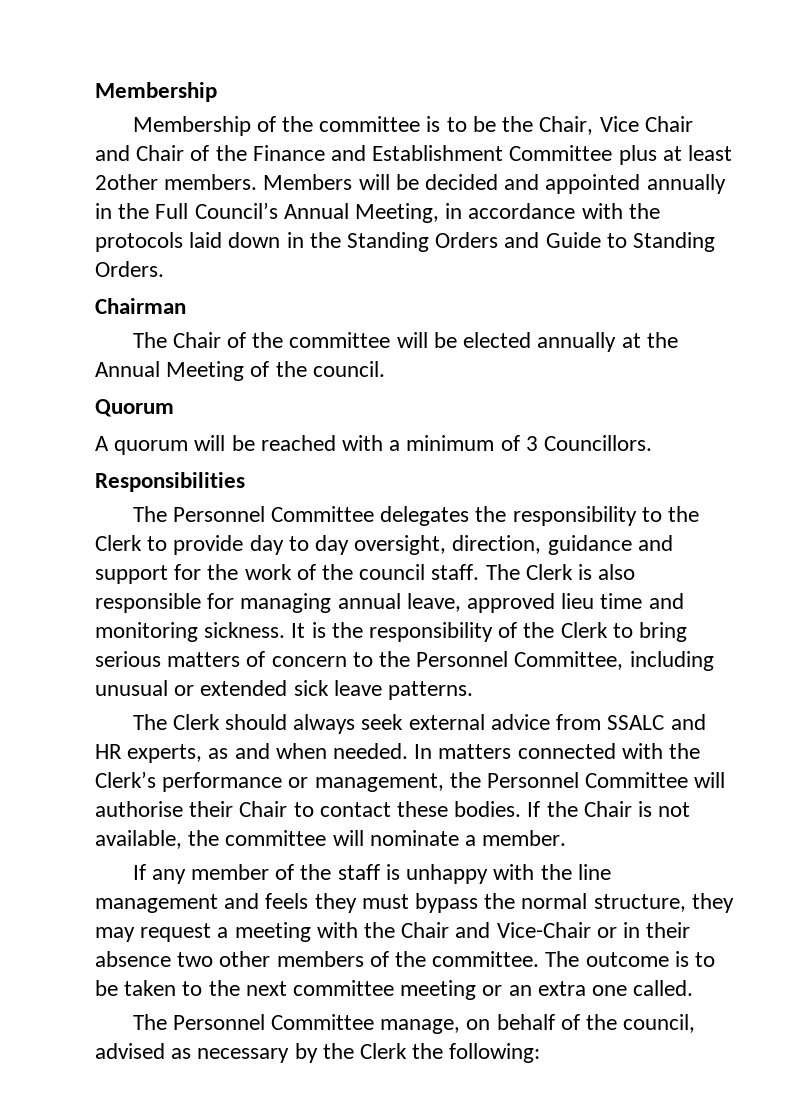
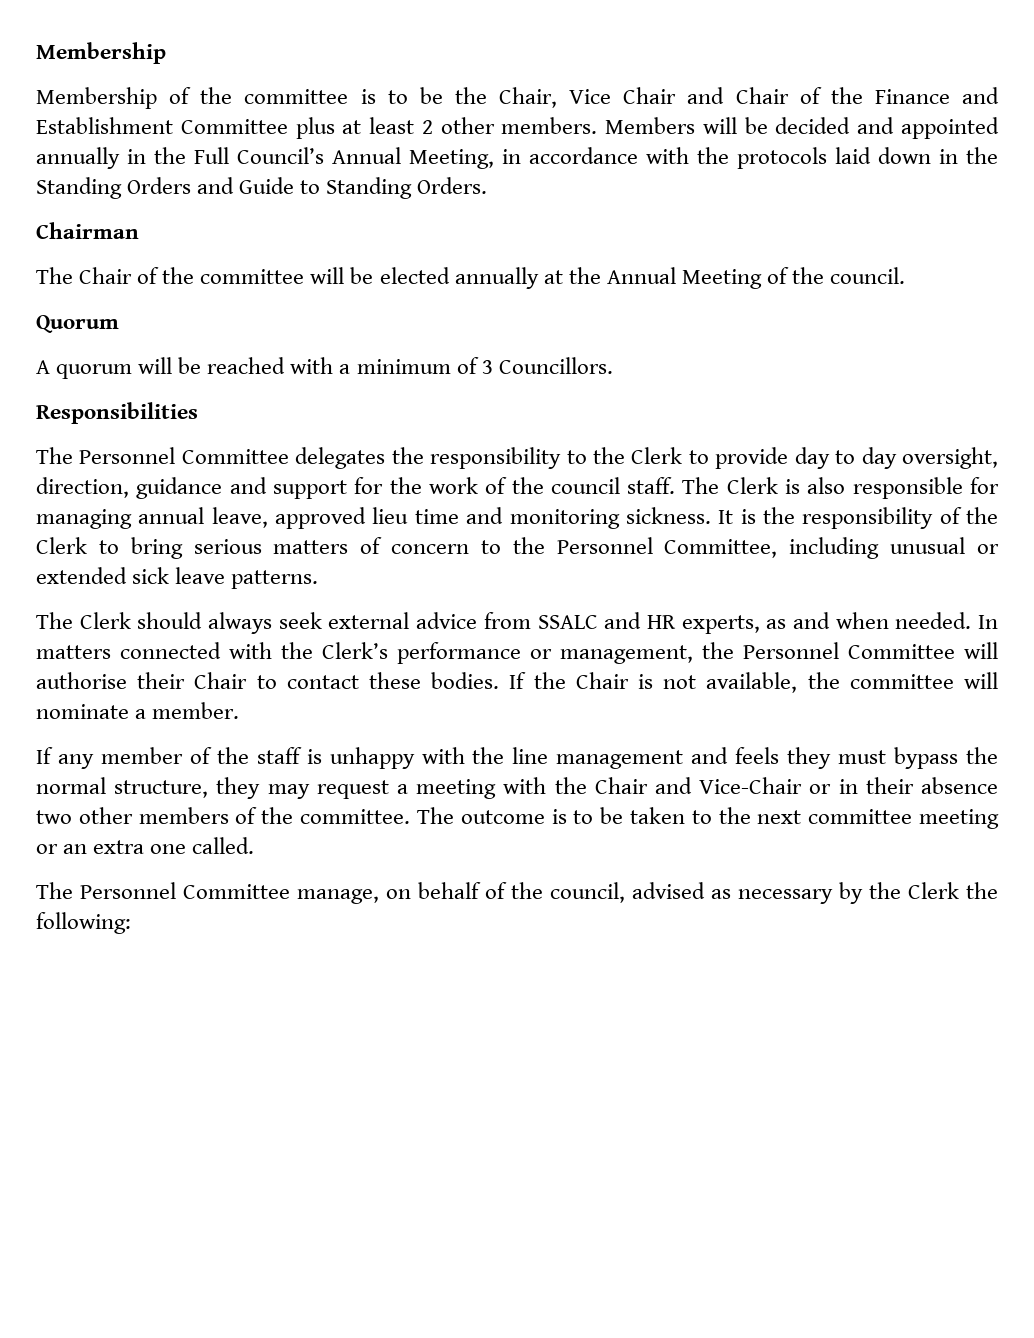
[95,174,158,190] 2other -> [421,117,495,134] 2 other

